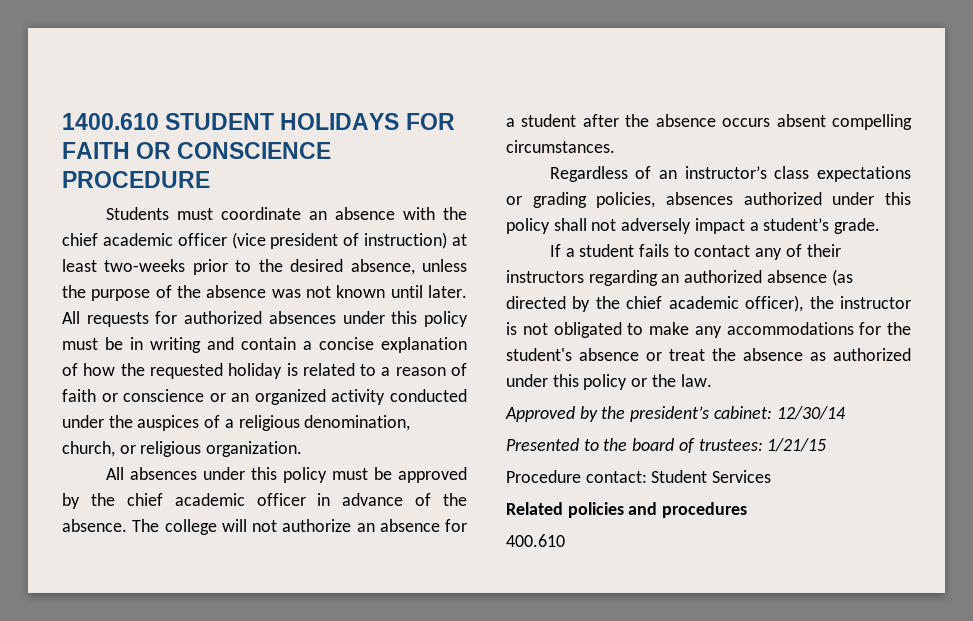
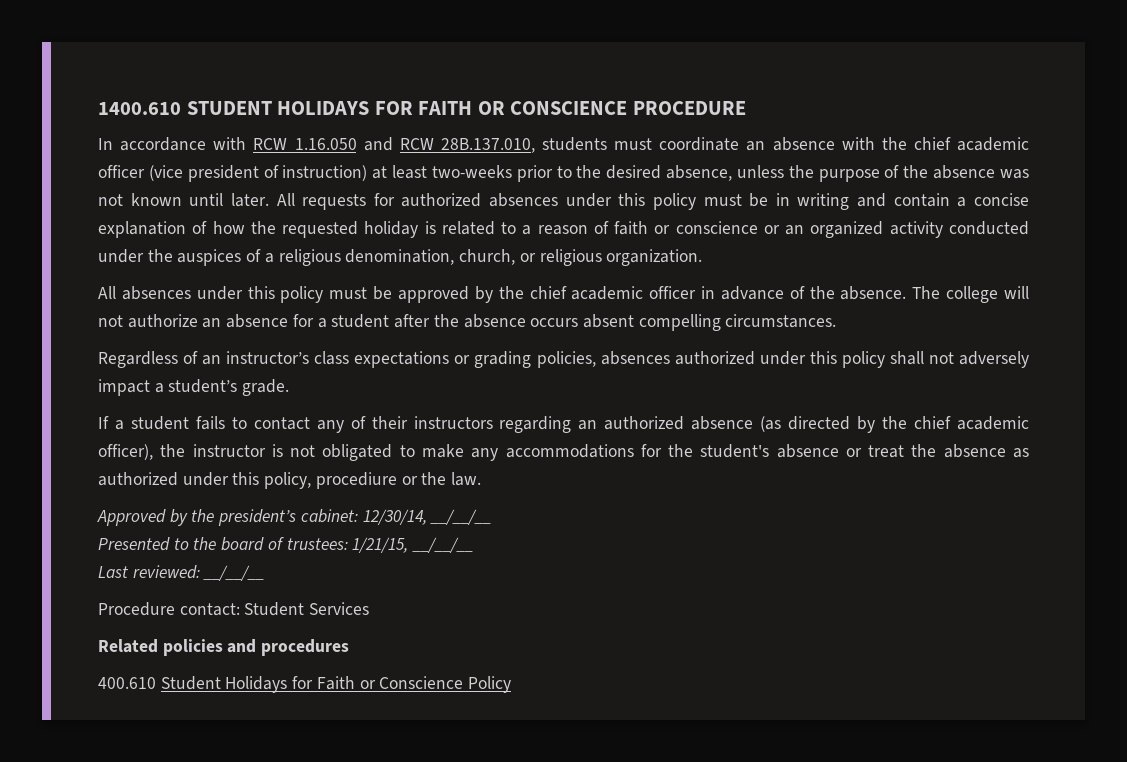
[105,207,169,220] Students -> [98,137,607,153] In accordance with RCW 1.16.050 and RCW 28B.137.010, students
[583,374,628,390] policy -> [264,472,397,489] policy, procediure
[776,406,846,420] 12/30/14 -> [362,509,492,525] 12/30/14, __/__/__
[767,438,827,452] 1/21/15 -> [352,537,474,553] [98,565,265,581] 1/21/15, __/__/__ // Last reviewed: __/__/__
(565, 540) none -> [160,676,512,693] Student Holidays for Faith or Conscience Policy

